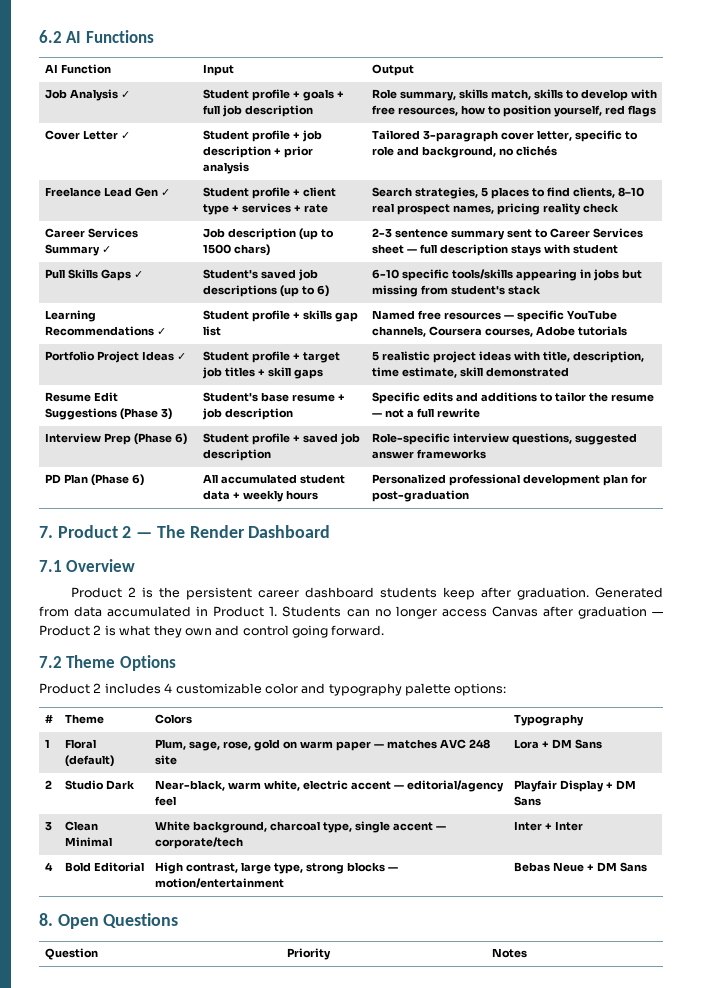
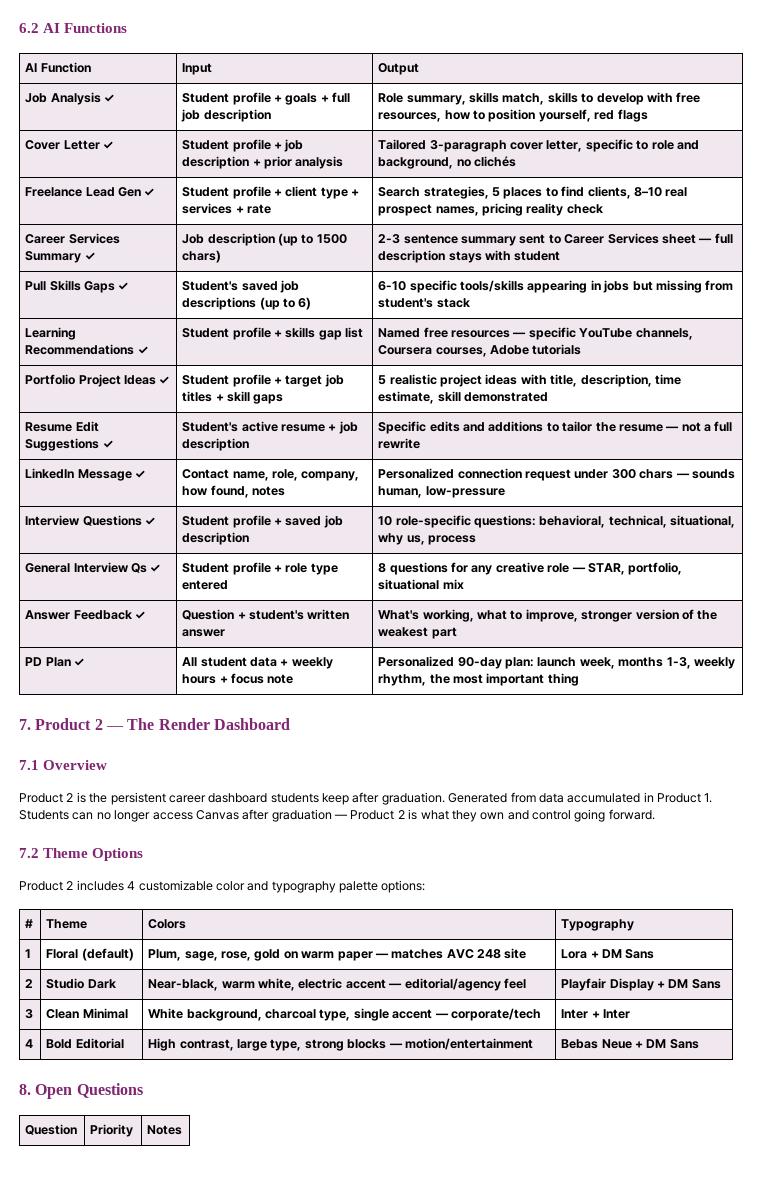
[119,408,172,420] [202,392,289,402] (Phase 3) | Student's base -> [102,440,114,448] [182,421,278,432] ✓ | Student's active
[44,433,187,445] Interview Prep (Phase 6) -> [25,468,147,481] [182,469,360,481] [182,485,286,498] [378,468,735,481] [378,486,505,498] [25,515,157,526] LinkedIn Message ✓ | Contact name, role, company, how found, notes | Personalized connection request under 300 chars — sounds human, low-pressure // Interview Questions ✓
[371,433,637,445] [371,449,486,459] Role-specific interview questions, suggested answer frameworks -> [378,515,736,528] [378,533,477,545] [25,562,162,573] [182,562,338,575] [182,580,229,590] [378,562,683,575] [378,579,464,590] [25,610,147,620] [182,609,350,620] [182,629,226,637] [378,609,718,622] [378,627,457,639] 10 role-specific questions: behavioral, technical, situational, why us, process // General Interview Qs ✓ | Student profile + role type entered | 8 questions for any creative role — STAR, portfolio, situational mix // Answer Feedback ✓ | Question + student's written answer | What's working, what to improve, stronger version of the weakest part
[90,474,144,486] (Phase 6) -> [74,658,86,666] ✓
[220,474,297,484] accumulated -> (198, 661) none
[371,474,647,486] [371,490,469,502] | Personalized professional development plan for post-graduation -> [219,673,294,684] [378,656,735,669] [378,673,579,686] + focus note | Personalized 90-day plan: launch week, months 1-3, weekly rhythm, the most important thing

